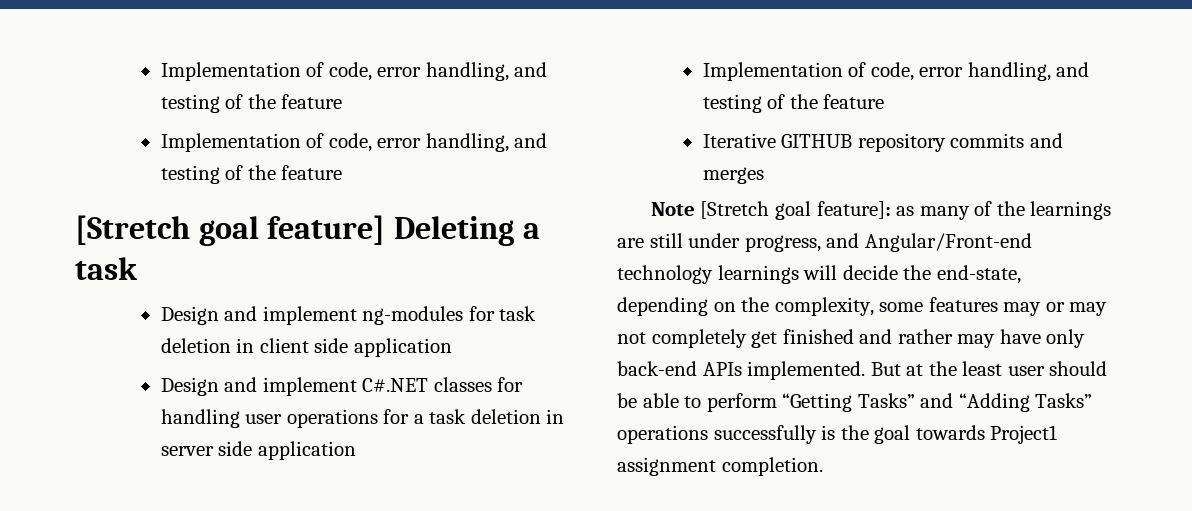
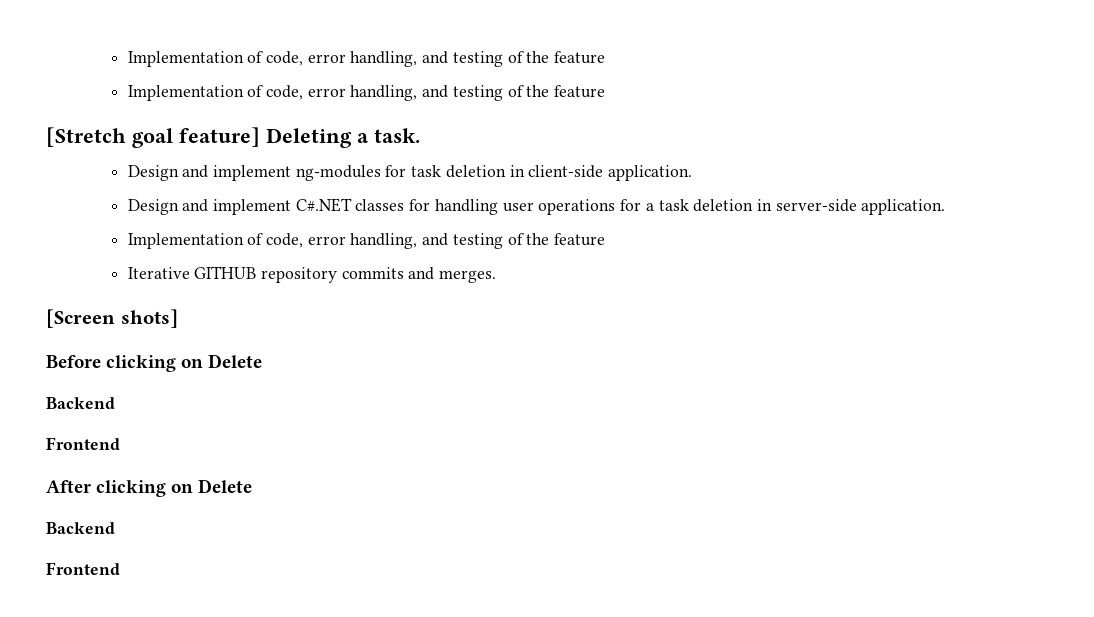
[75,257,138,280] task -> [374,128,420,143] task.
[259,338,452,357] client side application -> [528,165,693,181] client-side application.
[160,441,356,460] server side application -> [775,199,946,215] server-side application.
[702,167,764,184] [650,201,1112,220] [617,233,1032,252] [617,265,1021,284] [617,297,1108,316] [617,329,1086,348] [617,361,1108,380] [617,393,1093,412] [617,425,1058,444] [617,457,823,476] merges // Note [Stretch goal feature]: as many of the learnings are still under progress, and Angular/Front-end technology learnings will decide the end-state, depending on the complexity, some features may or may not completely get finished and rather may have only back-end APIs implemented. But at the least user should be able to perform “Getting Tasks” and “Adding Tasks” operations successfully is the goal towards Project1 assignment completion. -> [439,270,497,283] [46,309,178,328] [46,354,263,372] [46,397,115,409] [46,437,120,450] [46,479,253,497] [46,522,115,534] [46,562,120,575] merges. // [Screen shots] // Before clicking on Delete // Backend // Frontend // After clicking on Delete // Backend // Frontend

